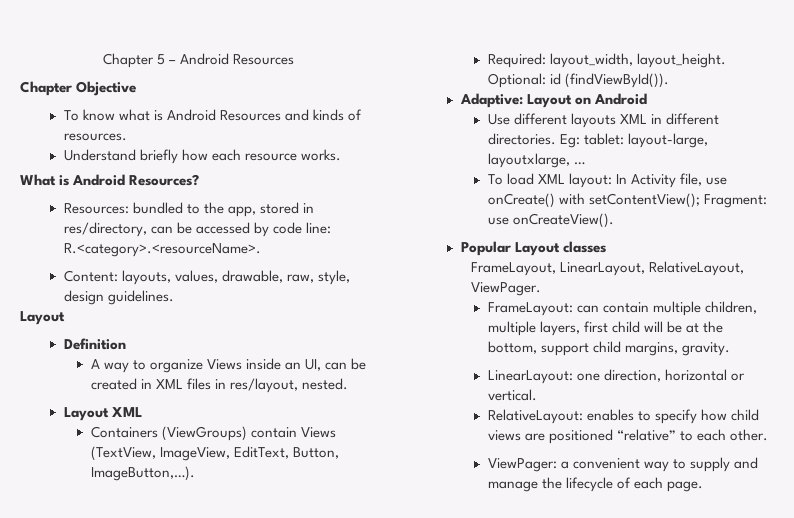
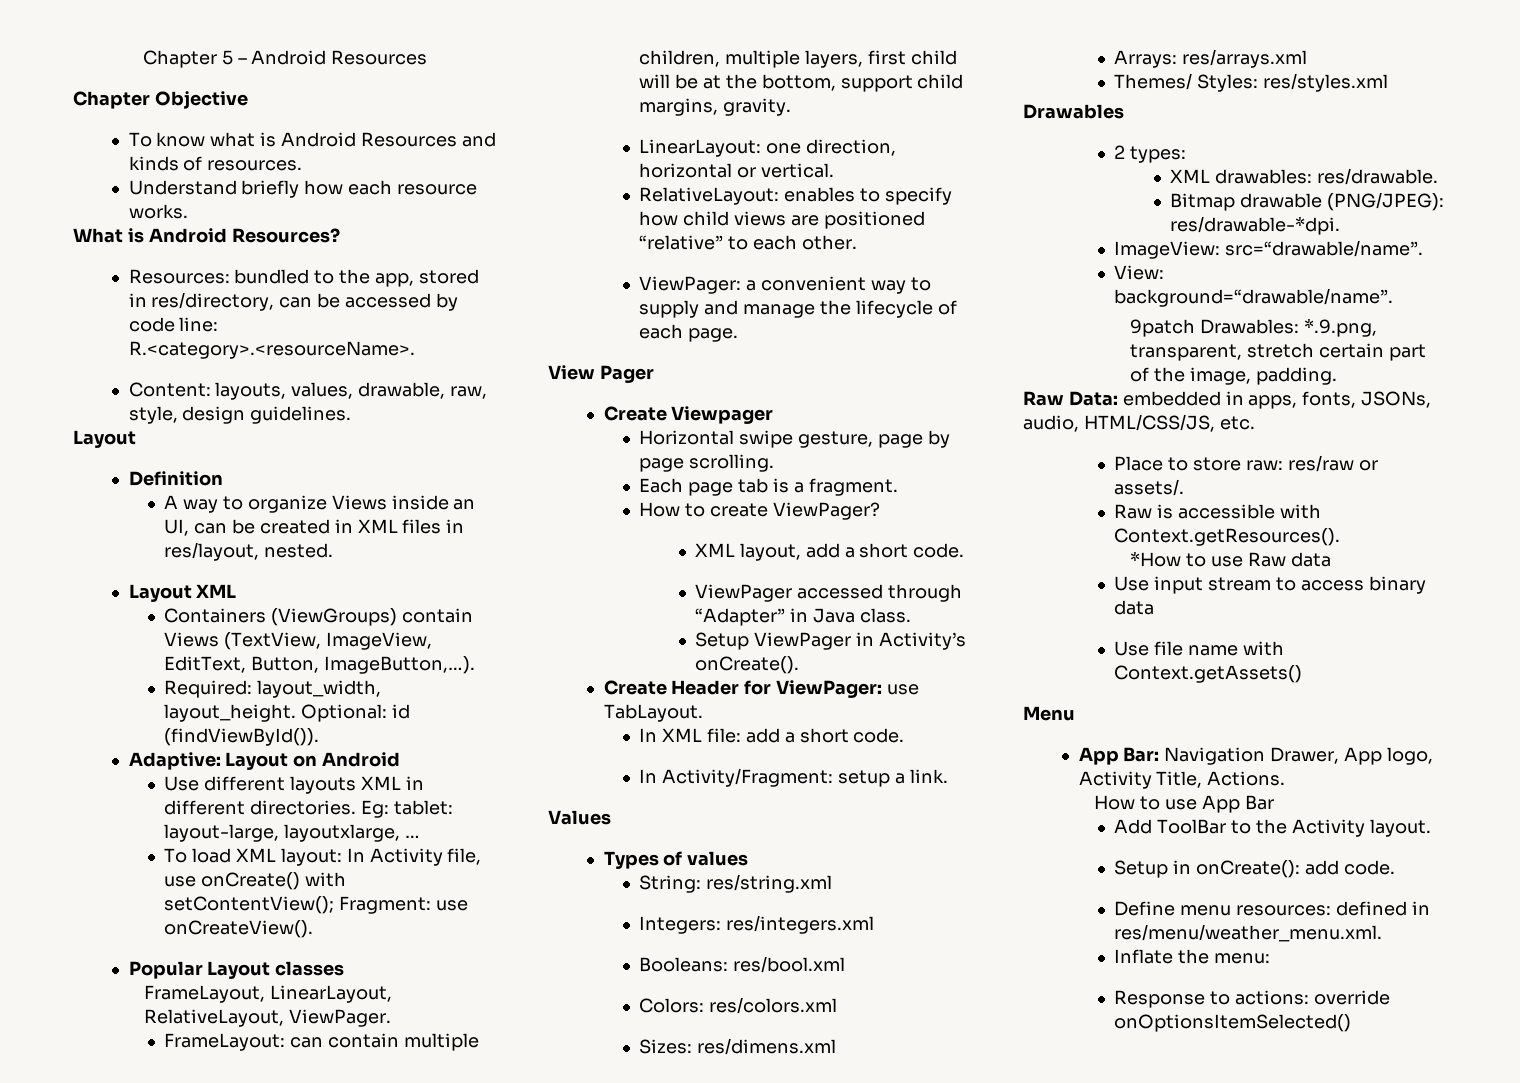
(703, 486) none -> [548,365,654,383] [603,406,774,424] [639,430,950,448] [639,454,775,472] [639,478,898,496] [639,502,880,520] [695,543,965,561] [695,584,962,602] [695,608,911,626] [695,632,966,650] [695,656,799,674] [603,680,919,698] [603,704,703,722] [639,728,905,743] [639,768,948,787] [548,810,611,825] [603,851,749,869] [639,874,833,893] [639,915,875,934] [639,956,846,973] [639,997,838,1014] [639,1038,837,1055] [1114,49,1308,68] [1114,73,1388,92] [1023,104,1124,119] [1114,145,1187,163] [1170,168,1438,185] [1170,192,1444,211] [1170,216,1340,235] [1114,240,1424,259] [1114,265,1165,280] [1114,288,1394,307] [1130,318,1377,337] [1130,343,1426,361] [1130,367,1337,385] [1023,391,1432,409] [1023,414,1255,432] [1114,455,1378,472] [1114,479,1185,496] [1114,504,1321,519] [1114,528,1341,546] [1130,551,1331,567] [1114,576,1426,594] [1114,600,1155,615] [1114,641,1284,656] [1114,665,1303,683] [1023,706,1075,721] [1078,747,1433,765] [1078,771,1286,789] [1094,795,1274,813] [1114,819,1431,837] [1114,860,1395,878] [1114,901,1430,916] [1114,924,1383,942] [1114,949,1270,964] [1114,990,1390,1008] [1114,1014,1352,1032] // View Pager // Create Viewpager // Horizontal swipe gesture, page by page scrolling. // Each page tab is a fragment. // How to create ViewPager? // XML layout, add a short code. // ViewPager accessed through “Adapter” in Java class. // Setup ViewPager in Activity’s onCreate(). // Create Header for ViewPager: use TabLayout. // In XML file: add a short code. // In Activity/Fragment: setup a link. // Values // Types of values // String: res/string.xml // Integers: res/integers.xml // Booleans: res/bool.xml // Colors: res/colors.xml // Sizes: res/dimens.xml // Arrays: res/arrays.xml // Themes/ Styles: res/styles.xml // Drawables // 2 types: // XML drawables: res/drawable. // Bitmap drawable (PNG/JPEG): res/drawable-*dpi. // ImageView: src=“drawable/name”. // View: background=“drawable/name”. // 9patch Drawables: *.9.png, transparent, stretch certain part of the image, padding. // Raw Data: embedded in apps, fonts, JSONs, audio, HTML/CSS/JS, etc. // Place to store raw: res/raw or assets/. // Raw is accessible with Context.getResources(). // *How to use Raw data // Use input stream to access binary data // Use file name with Context.getAssets() // Menu // App Bar: Navigation Drawer, App logo, Activity Title, Actions. // How to use App Bar // Add ToolBar to the Activity layout. // Setup in onCreate(): add code. // Define menu resources: defined in res/menu/weather_menu.xml. // Inflate the menu: // Response to actions: override onOptionsItemSelected()

